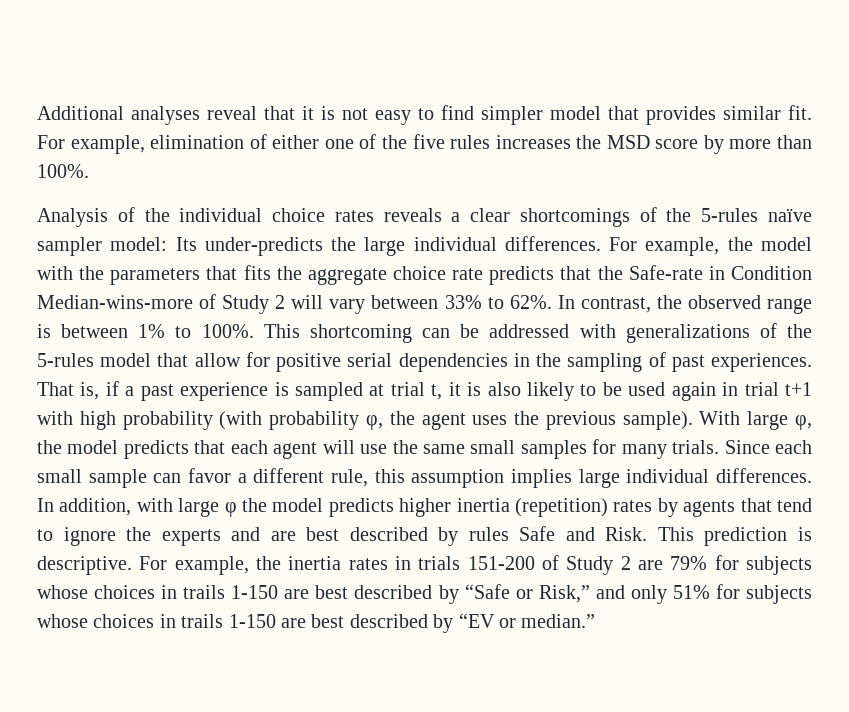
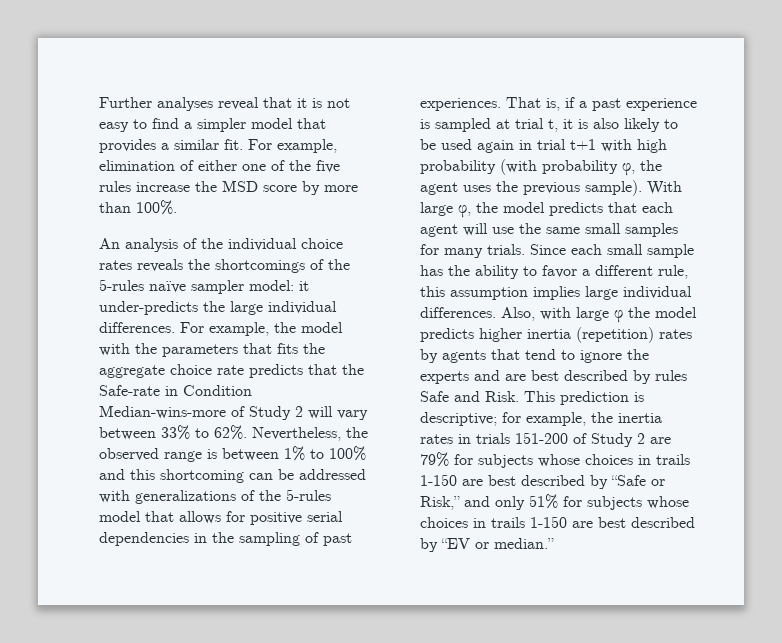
[37,106,124,120] Additional -> [99,97,152,108] Further
(474, 112) none -> [184,122,192,129] a
(716, 115) none -> [161,143,169,150] a
[495,135,571,149] increases -> [136,182,190,192] increase
[37,208,108,227] Analysis -> [99,238,178,252] An analysis
[451,208,511,222] a clear -> [188,259,210,270] the
[175,237,197,251] Its -> [299,281,309,291] it
[557,295,651,313] In contrast, -> [252,427,341,441] Nevertheless,
[201,324,300,338] 100%. This -> [329,446,366,461] [99,469,155,480] 100% and this
[194,353,241,367] allow -> [179,511,221,524] allows
[153,473,182,483] can -> [420,265,537,279] has the ability to
[37,498,132,516] In addition, -> [501,307,535,321] Also,
[37,556,168,575] descriptive. For -> [420,412,521,426] descriptive; for

